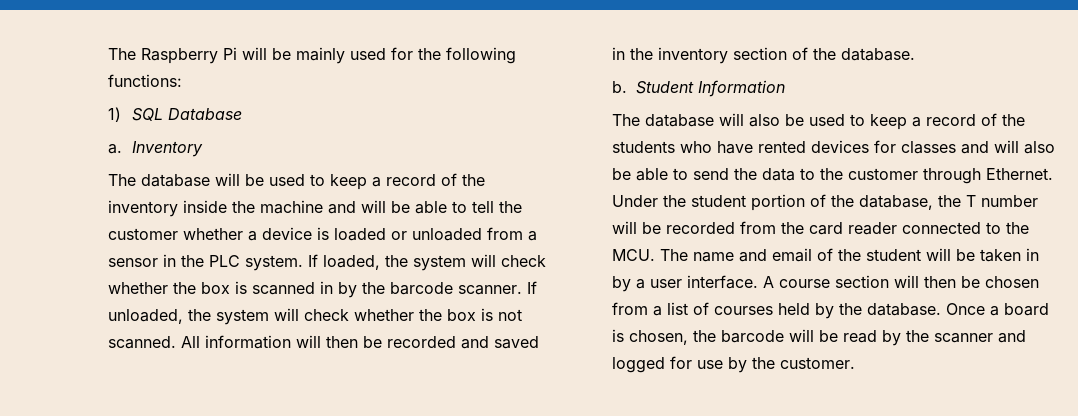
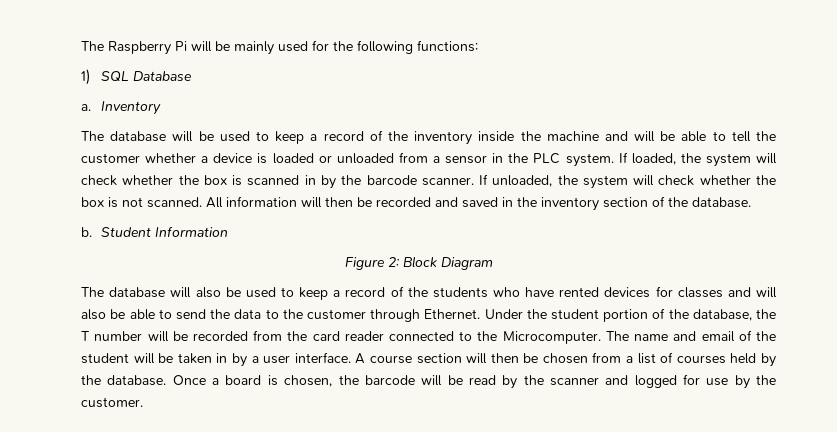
(785, 88) none -> [344,256,493,270] // Figure 2: Block Diagram
[612,249,656,261] MCU. -> [502,331,601,344] Microcomputer.

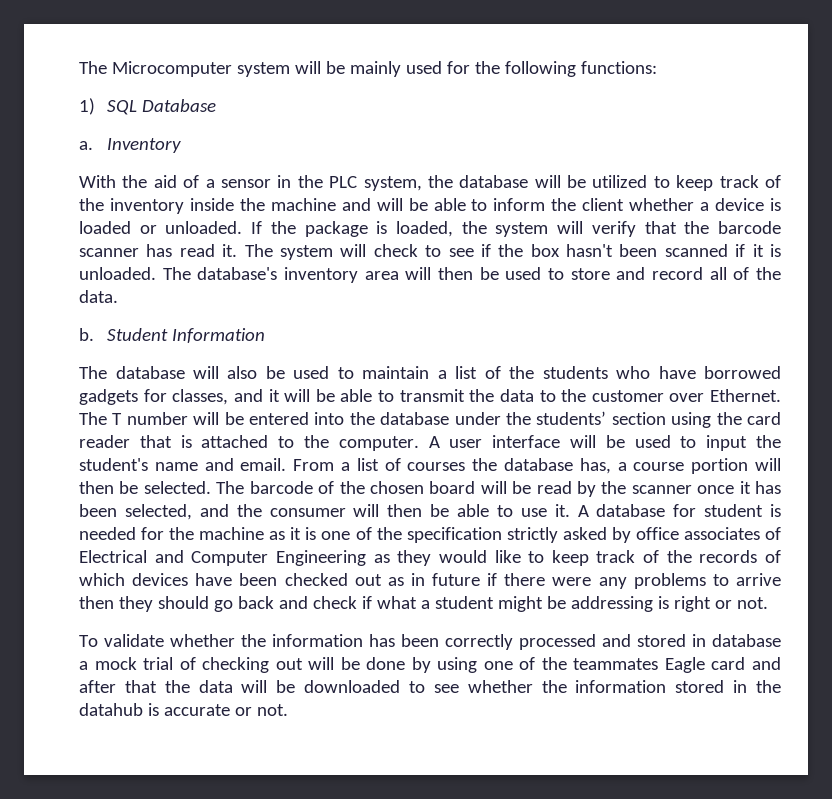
[81,41,188,55] The Raspberry Pi -> [79,61,291,77] The Microcomputer system
[81,131,105,141] The -> [79,175,453,191] With the aid of a sensor in the PLC system, the
[219,131,364,144] used to keep a record -> [592,175,759,191] utilized to keep track
[731,131,776,142] [81,153,141,164] tell the customer -> [493,198,625,211] inform the client
[336,152,778,167] [81,174,777,189] [81,196,752,211] unloaded from a sensor in the PLC system. If loaded, the system will check whether the box is scanned in by the barcode scanner. If unloaded, the system will check whether the box is not scanned. All information will then be recorded and saved in the inventory section of the database. -> [165,221,781,237] [79,244,781,260] [79,267,782,283] [79,290,119,303] unloaded. If the package is loaded, the system will verify that the barcode scanner has read it. The system will check to see if the box hasn't been scanned if it is unloaded. The database's inventory area will then be used to store and record all of the data.
[344,256,493,270] // Figure 2: Block Diagram -> (266, 335) none
[299,287,386,300] keep a record -> [362,366,478,379] maintain a list
[559,286,777,298] [81,309,206,320] rented devices for classes and will also be able to send -> [704,366,781,379] [79,389,465,405] borrowed gadgets for classes, and it will be able to transmit
[370,308,776,322] [81,330,777,344] [81,352,776,367] [81,375,415,387] through Ethernet. Under the student portion of the database, the T number will be recorded from the card reader connected to the Microcomputer. The name and email of the student will be taken in by a user interface. A course section will then be chosen from a list of courses held by the database. Once a board is chosen, the barcode -> [669,389,782,402] [79,411,782,428] [79,435,781,451] [79,458,781,474] [79,481,476,494] over Ethernet. The T number will be entered into the database under the students’ section using the card reader that is attached to the computer. A user interface will be used to input the student's name and email. From a list of courses the database has, a course portion will then be selected. The barcode of the chosen board
[605,374,777,389] [81,397,144,408] and logged for use by the customer. -> [697,481,781,494] [79,504,782,520] [79,527,782,543] [79,550,782,566] [79,573,781,589] [79,596,768,612] [79,634,781,650] [79,657,781,673] [79,680,781,693] [79,703,289,716] once it has been selected, and the consumer will then be able to use it. A database for student is needed for the machine as it is one of the specification strictly asked by office associates of Electrical and Computer Engineering as they would like to keep track of the records of which devices have been checked out as in future if there were any problems to arrive then they should go back and check if what a student might be addressing is right or not. // To validate whether the information has been correctly processed and stored in database a mock trial of checking out will be done by using one of the teammates Eagle card and after that the data will be downloaded to see whether the information stored in the datahub is accurate or not.

